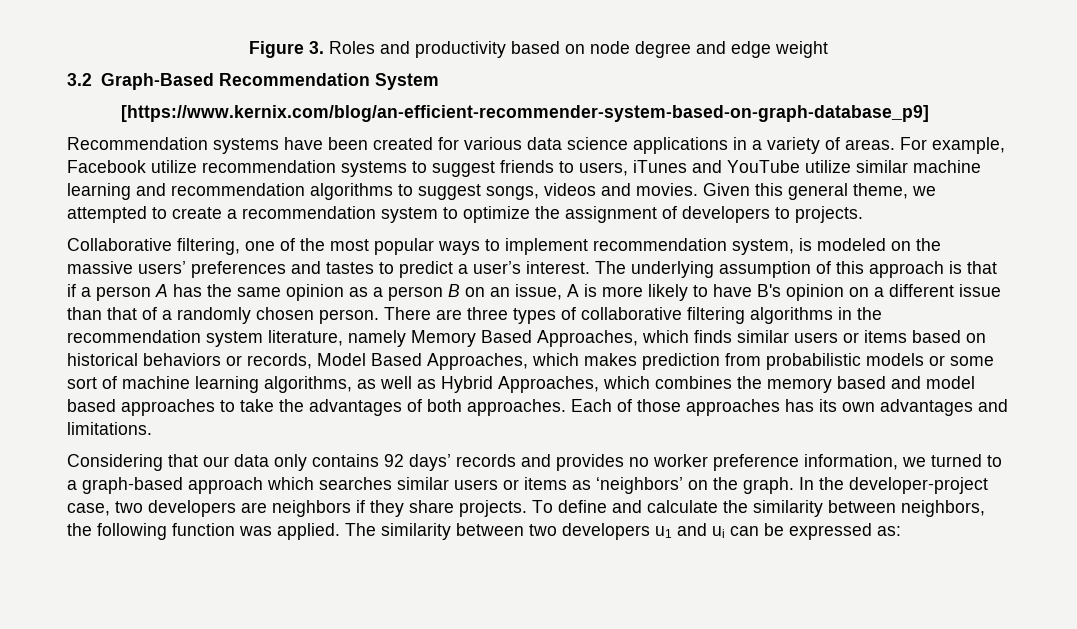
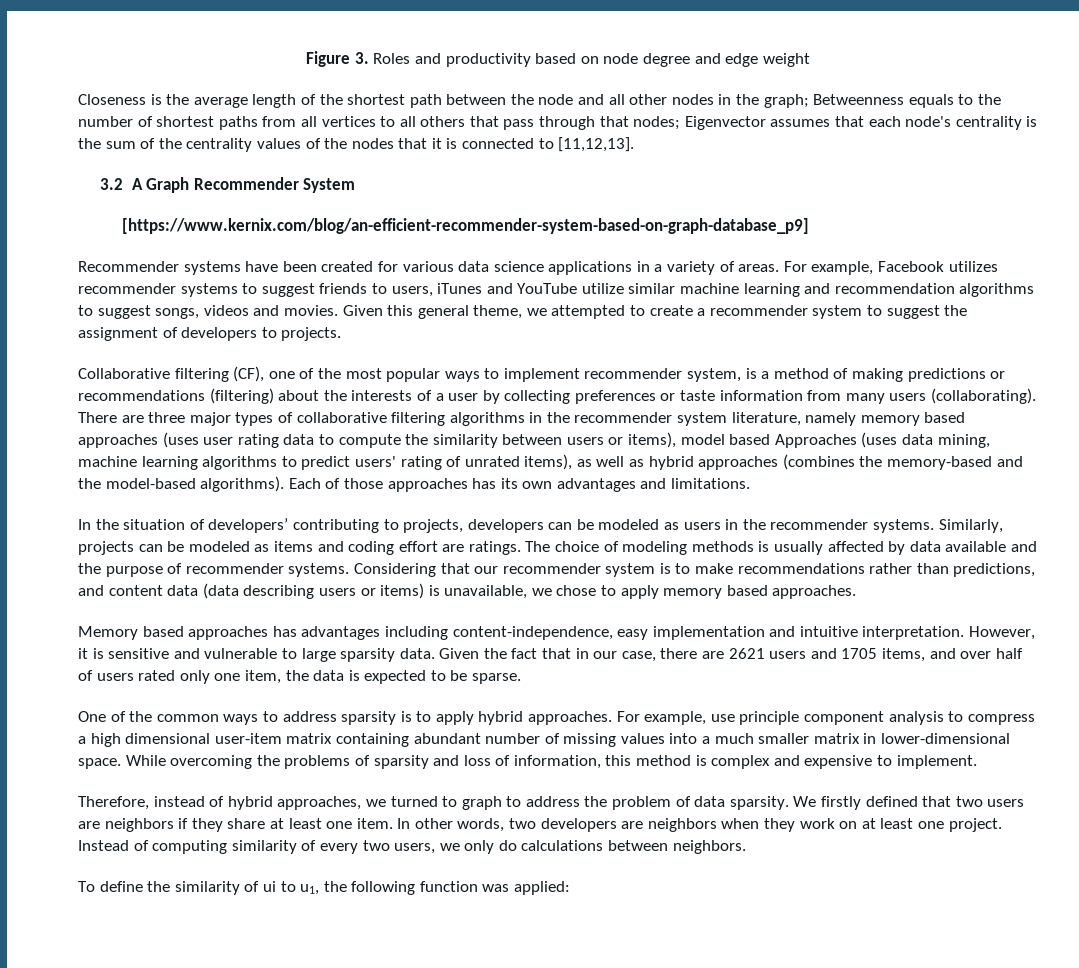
[67,73,370,90] 3.2 Graph-Based Recommendation -> [78,94,1001,108] [78,116,1038,130] [78,137,635,152] [100,177,299,193] Closeness is the average length of the shortest path between the node and all other nodes in the graph; Betweenness equals to the number of shortest paths from all vertices to all others that pass through that nodes; Eigenvector assumes that each node's centrality is the sum of the centrality values of the nodes that it is connected to [11,12,13]. // 3.2 A Graph Recommender
[67,137,208,150] Recommendation -> [78,261,179,272] Recommender
[151,160,336,173] utilize recommendation -> [948,261,998,272] [78,283,176,294] utilizes recommender
[242,206,376,219] recommendation -> [709,305,808,316] recommender
[463,206,530,223] optimize -> [886,305,940,319] suggest
[177,238,240,255] filtering, -> [174,366,265,382] filtering (CF),
[593,238,727,251] recommendation -> [584,368,683,379] recommender
[817,238,941,251] [67,261,997,278] [67,284,1001,301] [67,307,379,324] modeled on the massive users’ preferences and tastes to predict a user’s interest. The underlying assumption of this approach is that if a person A has the same opinion as a person B on an issue, A is more likely to have B's opinion on a different issue than that of a randomly chosen person. -> [761,368,1006,382] [78,388,1037,404] a method of making predictions or recommendations (filtering) about the interests of a user by collecting preferences or taste information from many users (collaborating).
(508, 313) none -> [189,412,231,426] major
[67,330,201,343] recommendation -> [574,412,673,423] recommender
[411,330,986,347] [67,353,994,370] [67,376,975,393] [67,399,566,416] Memory Based Approaches, which finds similar users or items based on historical behaviors or records, Model Based Approaches, which makes prediction from probabilistic models or some sort of machine learning algorithms, as well as Hybrid Approaches, which combines the memory based and model based approaches to take the advantages of both approaches. -> [860,412,966,426] [78,432,990,448] [78,454,1023,470] [78,476,285,492] memory based approaches (uses user rating data to compute the similarity between users or items), model based Approaches (uses data mining, machine learning algorithms to predict users' rating of unrated items), as well as hybrid approaches (combines the memory-based and the model-based algorithms).
[67,454,1002,471] [67,477,988,494] [67,500,236,517] Considering that our data only contains 92 days’ records and provides no worker preference information, we turned to a graph-based approach which searches similar users or items as ‘neighbors’ on the graph. In the developer-project case, two developers -> [78,518,1003,533] [78,541,1037,555] [78,563,1036,577] [78,583,857,599] [78,626,1036,640] [78,648,1023,662] [78,670,522,684] [78,711,1035,725] [78,733,1011,747] [78,755,977,769] [78,796,1025,810] In the situation of developers’ contributing to projects, developers can be modeled as users in the recommender systems. Similarly, projects can be modeled as items and coding effort are ratings. The choice of modeling methods is usually affected by data available and the purpose of recommender systems. Considering that our recommender system is to make recommendations rather than predictions, and content data (data describing users or items) is unavailable, we chose to apply memory based approaches. // Memory based approaches has advantages including content-independence, easy implementation and intuitive interpretation. However, it is sensitive and vulnerable to large sparsity data. Given the fact that in our case, there are 2621 users and 1705 items, and over half of users rated only one item, the data is expected to be sparse. // One of the common ways to address sparsity is to apply hybrid approaches. For example, use principle component analysis to compress a high dimensional user-item matrix containing abundant number of missing values into a much smaller matrix in lower-dimensional space. While overcoming the problems of sparsity and loss of information, this method is complex and expensive to implement. // Therefore, instead of hybrid approaches, we turned to graph to address the problem of data sparsity. We firstly defined that two users
[459,500,985,517] [67,523,901,540] projects. To define and calculate the similarity between neighbors, the following function was applied. The similarity between two developers u1 and ui can be expressed as: -> [269,818,1002,832] [78,840,746,854] [78,881,571,895] at least one item. In other words, two developers are neighbors when they work on at least one project. Instead of computing similarity of every two users, we only do calculations between neighbors. // To define the similarity of ui to u1, the following function was applied:

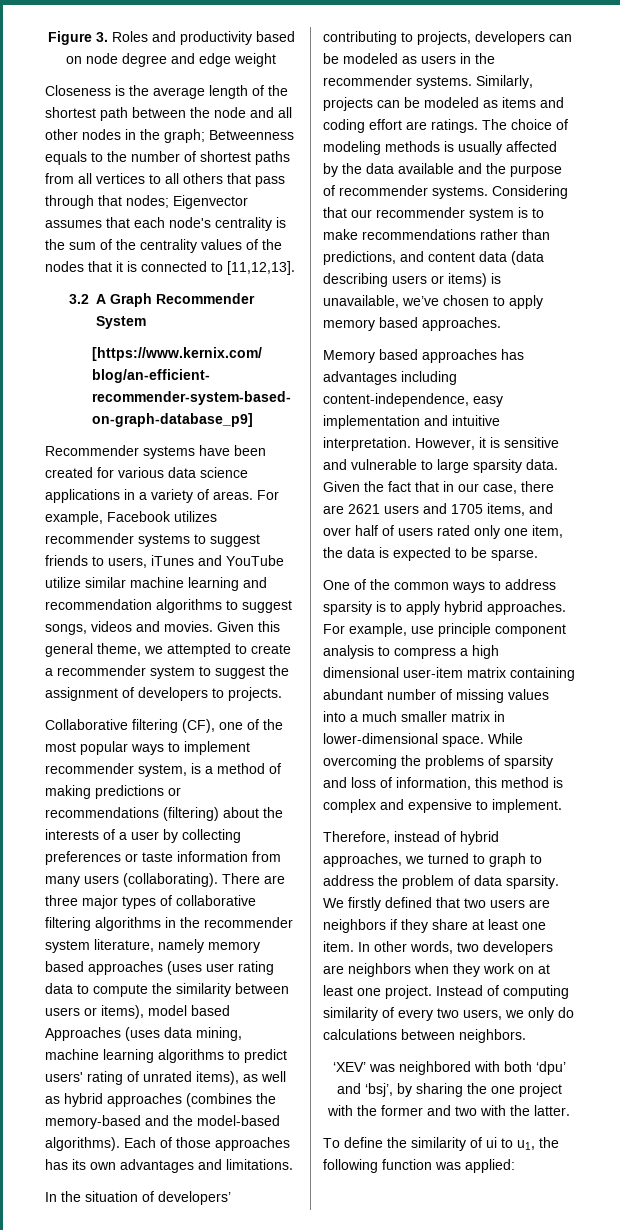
(906, 548) none -> [342,163,362,174] the
[531,585,597,596] we chose -> [402,295,489,306] we’ve chosen
(746, 847) none -> [332,1061,566,1075] [336,1083,562,1097] [327,1105,570,1116] // ‘XEV’ was neighbored with both ‘dpu’ and ‘bsj’, by sharing the one project with the former and two with the latter.

